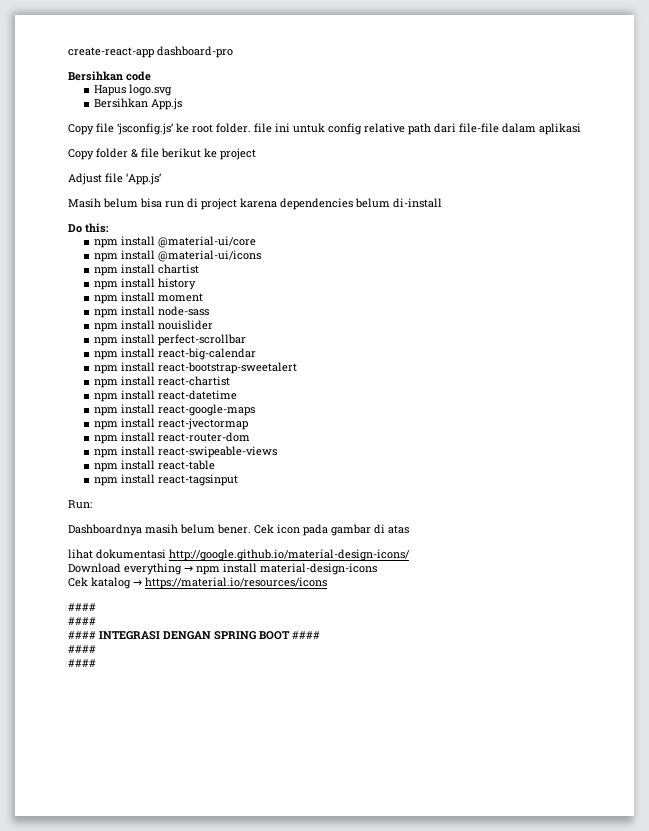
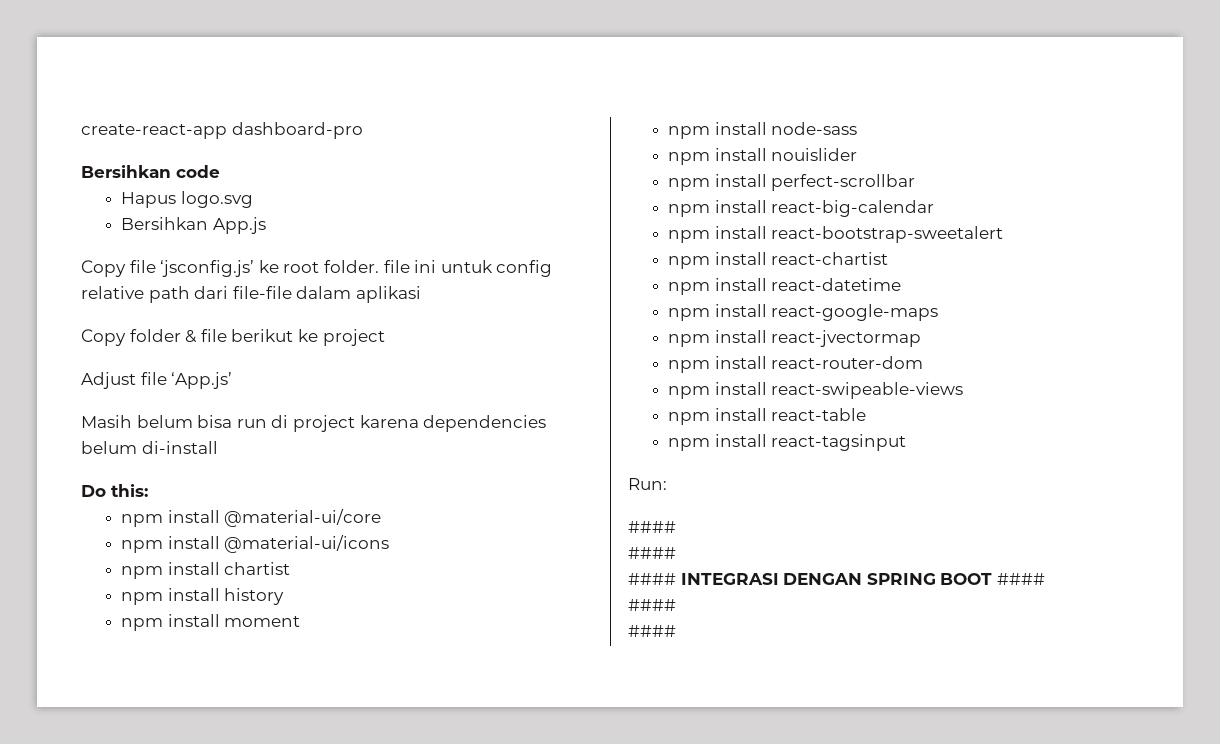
[68,524,409,536] [68,549,410,561] [68,563,377,575] [68,577,327,589] // Dashboardnya masih belum bener. Cek icon pada gambar di atas // lihat dokumentasi http://google.github.io/material-design-icons/ // Download everything → npm install material-design-icons // Cek katalog → https://material.io/resources/icons -> (667, 484) none

